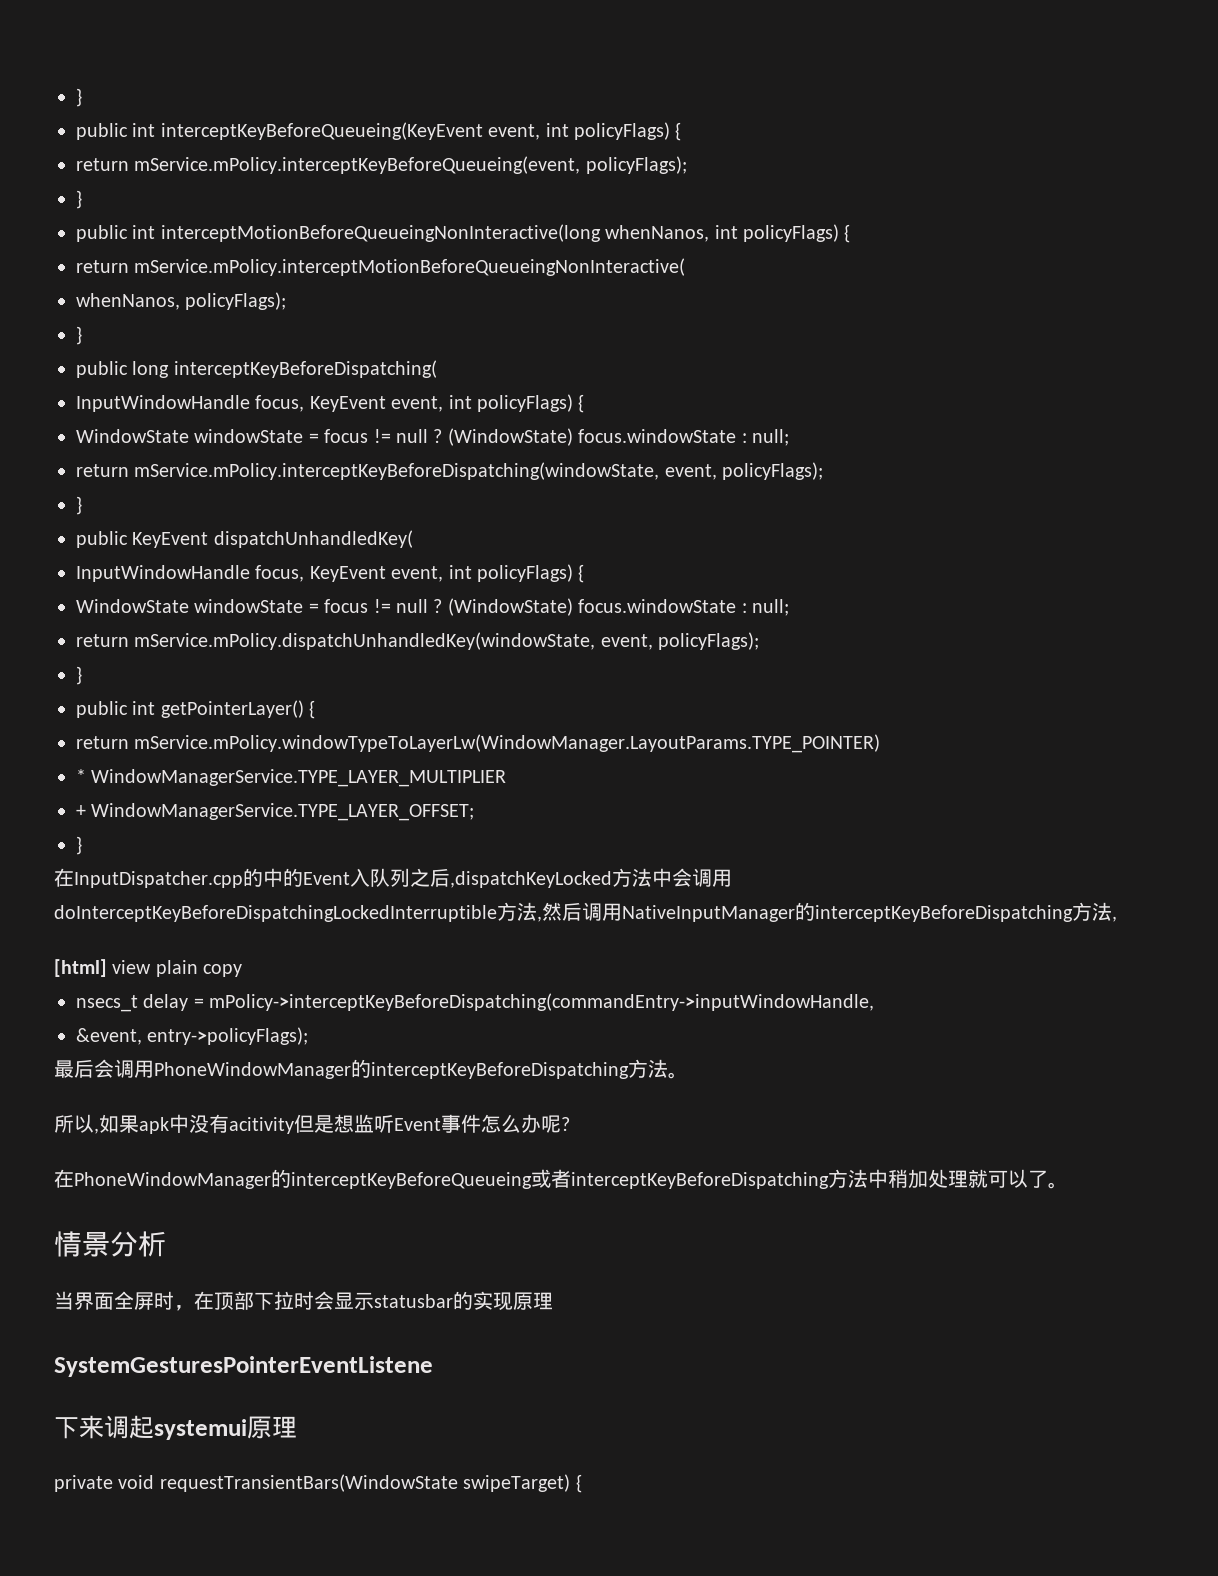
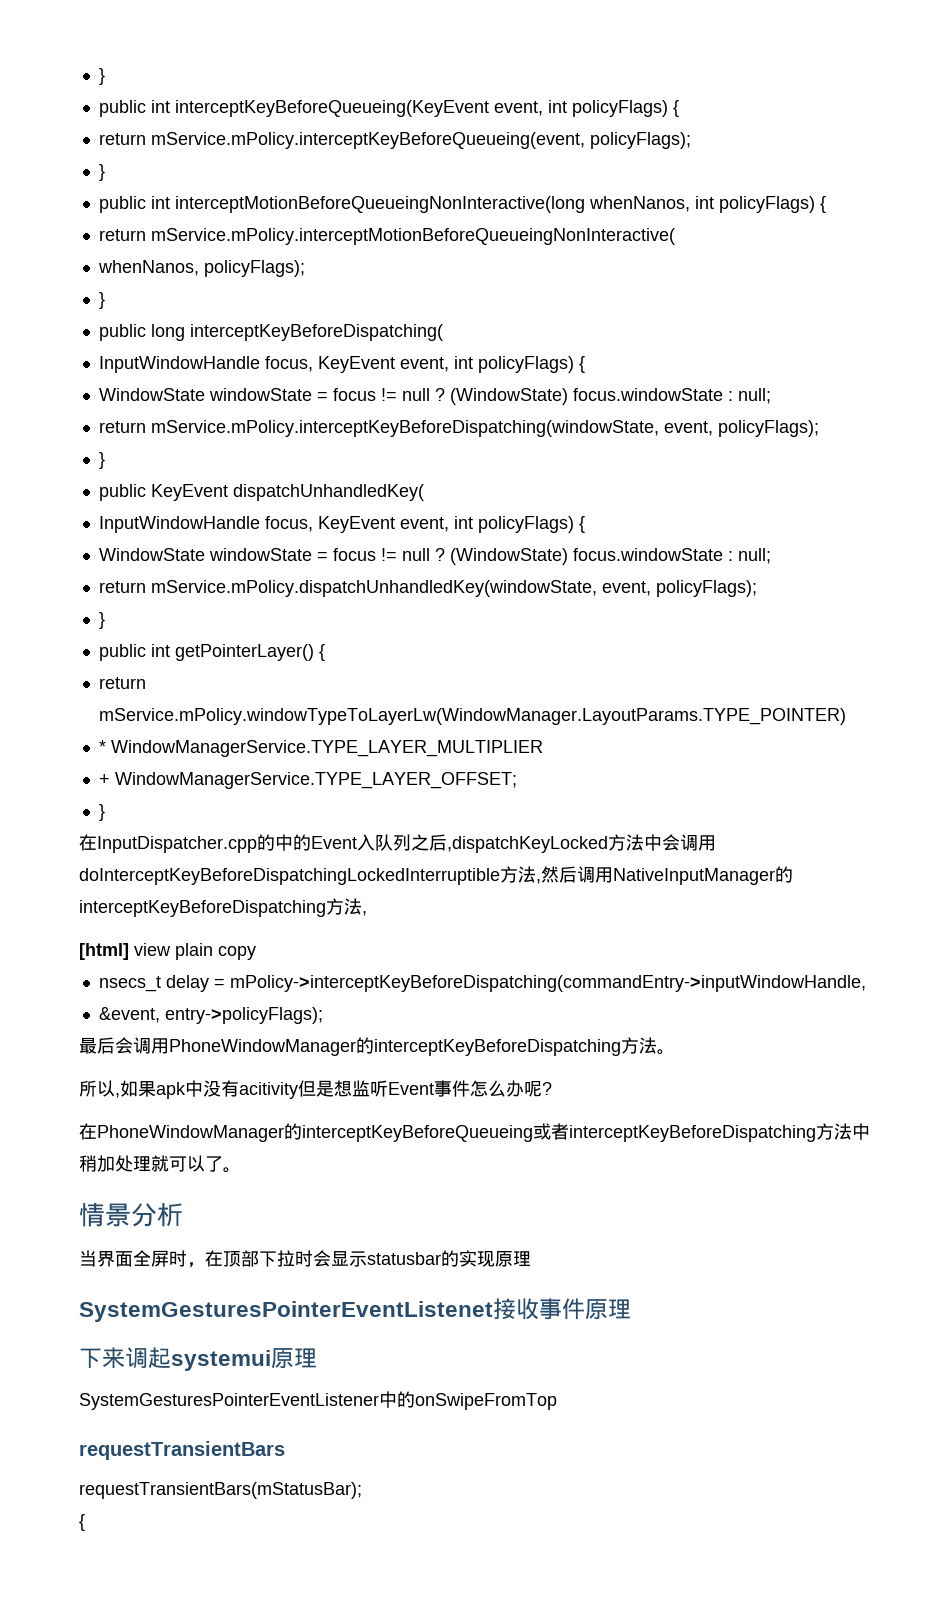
[54,1356,433,1377] SystemGesturesPointerEventListene -> [79,1298,631,1322] SystemGesturesPointerEventListenet接收事件原理
[54,1474,571,1492] private void requestTransientBars(WindowState swipeTarget) -> [79,1391,557,1410] [79,1441,285,1460] [79,1482,362,1499] SystemGesturesPointerEventListener中的onSwipeFromTop // requestTransientBars // requestTransientBars(mStatusBar); //

